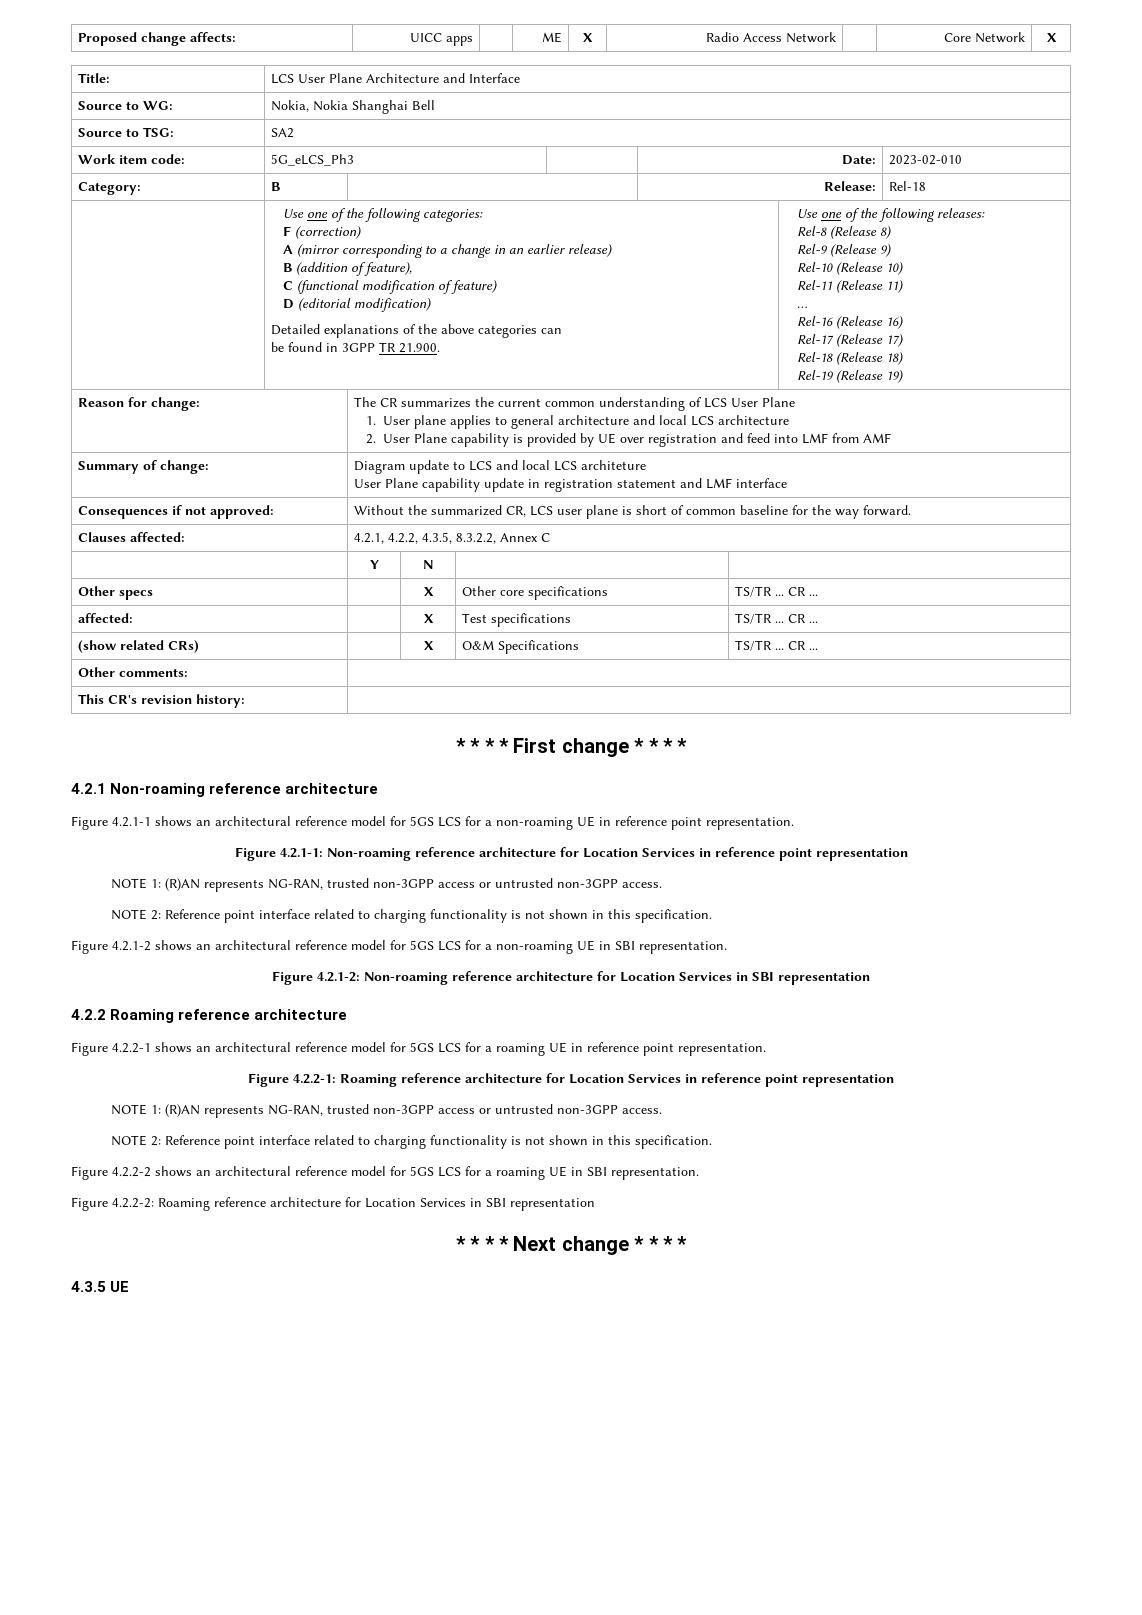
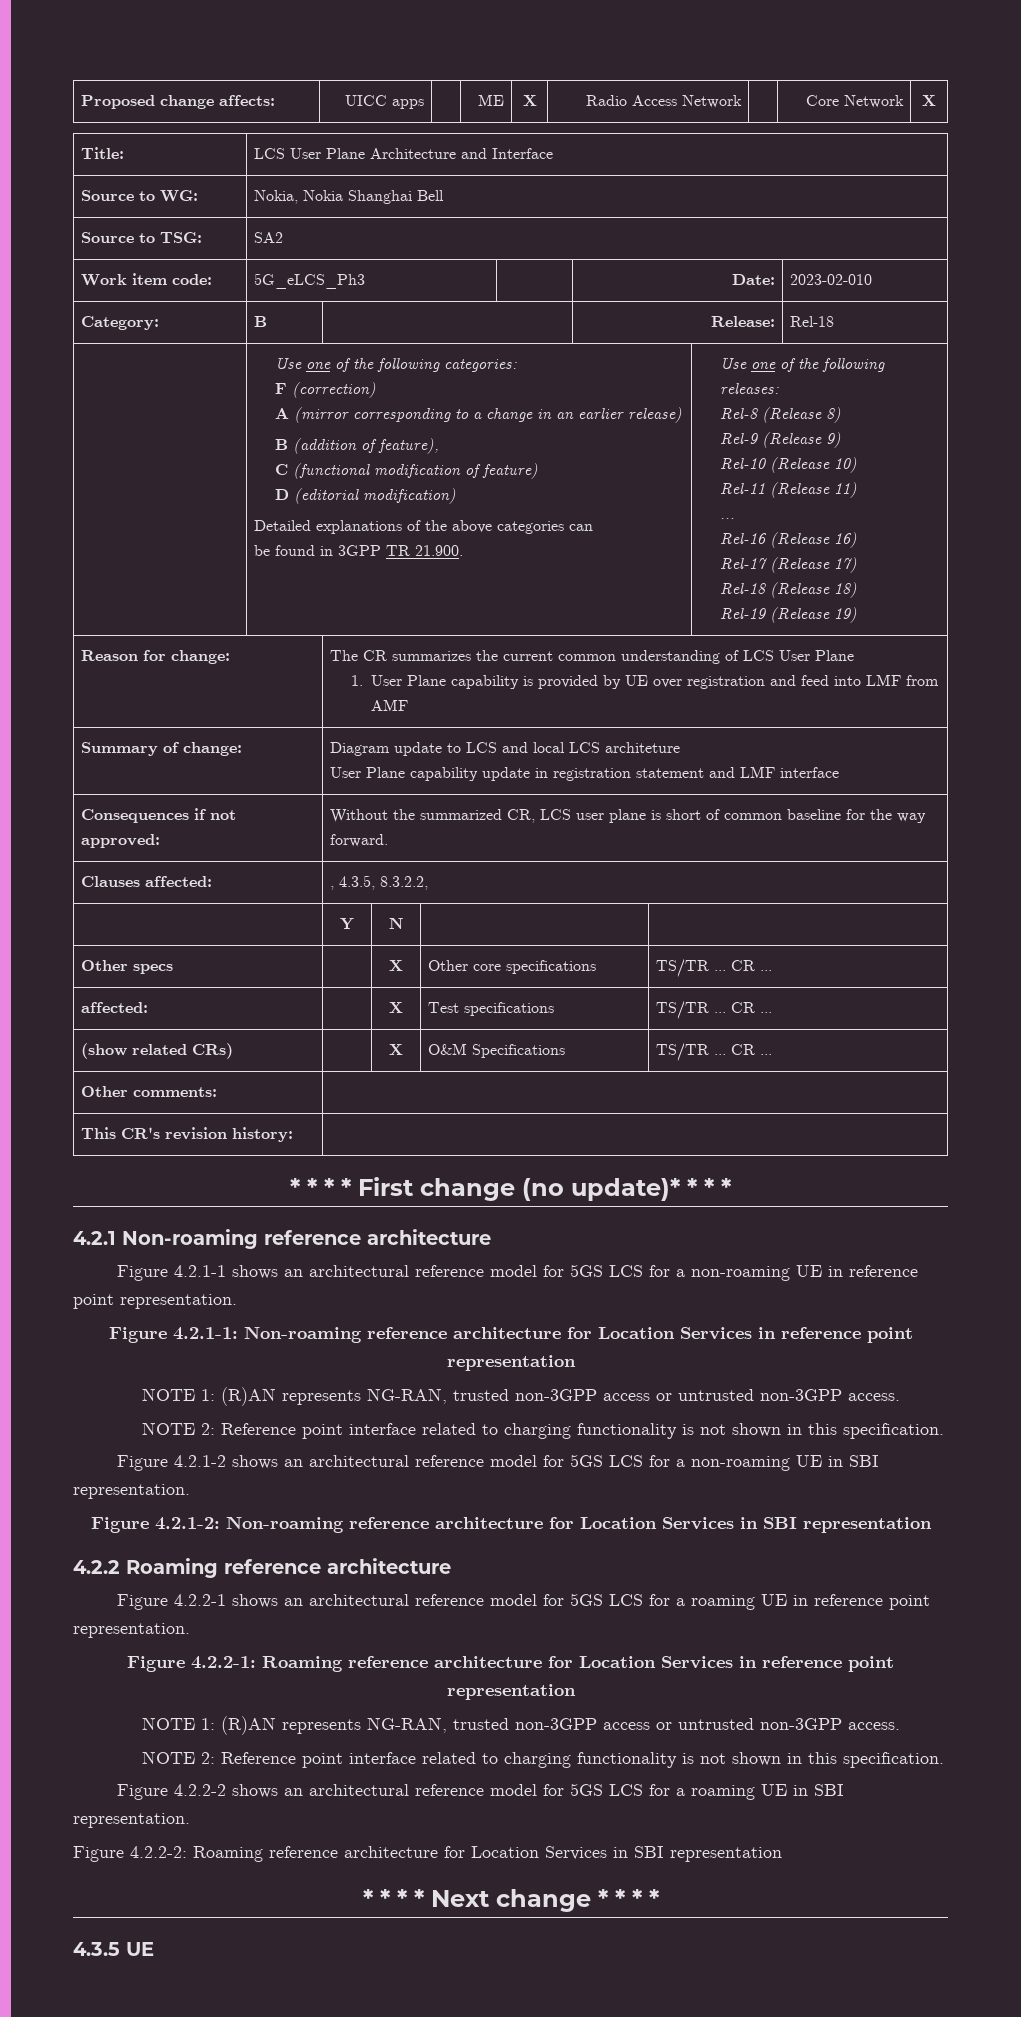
[413,415,789,429] [365,434,410,444] plane applies to general architecture and local LCS architecture // 2. User -> (402, 680) none
[353,533,418,544] 4.2.1, 4.2.2, -> [330,886,335,890] ,
[499,533,550,542] Annex C -> (429, 883) none
[634,738,645,753] * -> [522,1178,681,1201] (no update)*

